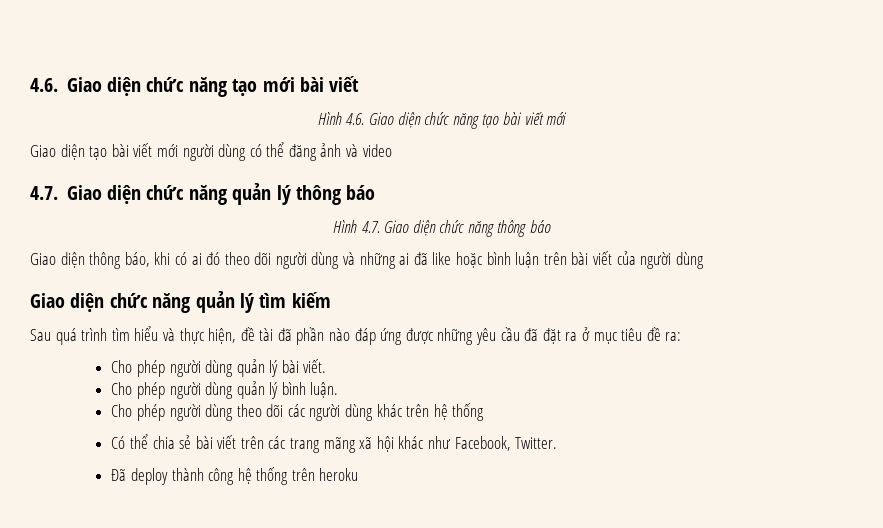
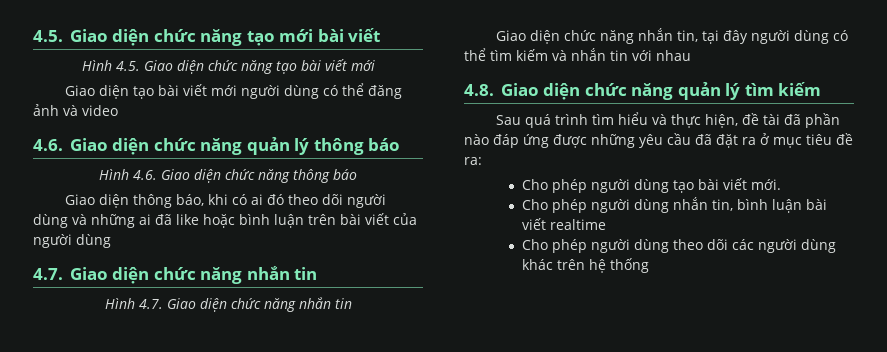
[30,78,58,92] 4.6. -> [33,30,63,42] 4.5.
[346,113,365,125] 4.6. -> [115,61,140,71] 4.5.
[30,186,58,200] 4.7. -> [33,139,63,151] 4.6.
[361,221,380,233] 4.7. -> [133,170,157,180] 4.6.
(704, 260) none -> [33,266,318,284] [104,297,352,312] [495,28,848,44] [464,48,691,61] [464,84,494,96] 4.7. Giao diện chức năng nhắn tin // Hình 4.7. Giao diện chức năng nhắn tin // Giao diện chức năng nhắn tin, tại đây người dùng có thể tìm kiếm và nhắn tin với nhau // 4.8.
[236,359,327,377] [111,381,339,399] quản lý bài viết. // Cho phép người dùng quản lý bình luận. -> [673,178,782,193] [522,197,828,213] [522,218,607,230] tạo bài viết mới. // Cho phép người dùng nhắn tin, bình luận bài viết realtime
[111,434,558,453] [111,467,359,485] // Có thể chia sẻ bài viết trên các trang mãng xã hội khác như Facebook, Twitter. // Đã deploy thành công hệ thống trên heroku -> (650, 265) none

